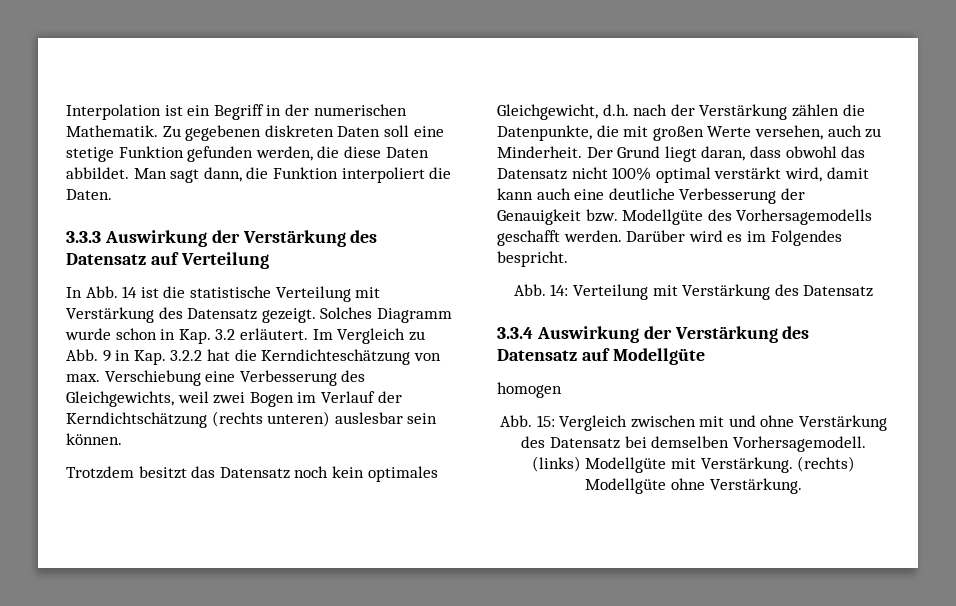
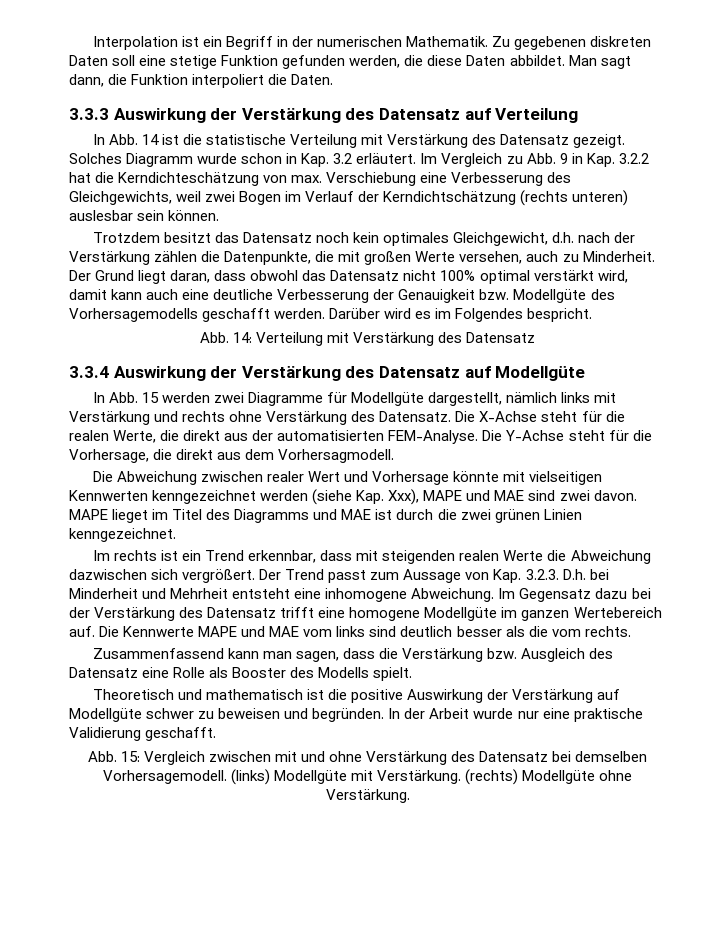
[497,382,562,398] homogen -> [92,392,617,406] [69,411,625,425] [69,430,652,444] [69,449,395,463] [92,471,603,485] [69,489,637,505] [69,509,582,523] [69,528,176,542] [92,550,651,564] [69,569,609,583] [69,588,651,602] [69,607,662,621] [69,626,631,637] [92,648,614,662] [69,667,413,681] [92,689,621,703] [69,708,643,722] [69,727,217,741] In Abb. 15 werden zwei Diagramme für Modellgüte dargestellt, nämlich links mit Verstärkung und rechts ohne Verstärkung des Datensatz. Die X-Achse steht für die realen Werte, die direkt aus der automatisierten FEM-Analyse. Die Y-Achse steht für die Vorhersage, die direkt aus dem Vorhersagmodell. // Die Abweichung zwischen realer Wert und Vorhersage könnte mit vielseitigen Kennwerten kenngezeichnet werden (siehe Kap. Xxx), MAPE und MAE sind zwei davon. MAPE lieget im Titel des Diagramms und MAE ist durch die zwei grünen Linien kenngezeichnet. // Im rechts ist ein Trend erkennbar, dass mit steigenden realen Werte die Abweichung dazwischen sich vergrößert. Der Trend passt zum Aussage von Kap. 3.2.3. D.h. bei Minderheit und Mehrheit entsteht eine inhomogene Abweichung. Im Gegensatz dazu bei der Verstärkung des Datensatz trifft eine homogene Modellgüte im ganzen Wertebereich auf. Die Kennwerte MAPE und MAE vom links sind deutlich besser als die vom rechts. // Zusammenfassend kann man sagen, dass die Verstärkung bzw. Ausgleich des Datensatz eine Rolle als Booster des Modells spielt. // Theoretisch und mathematisch ist die positive Auswirkung der Verstärkung auf Modellgüte schwer zu beweisen und begründen. In der Arbeit wurde nur eine praktische Validierung geschafft.

